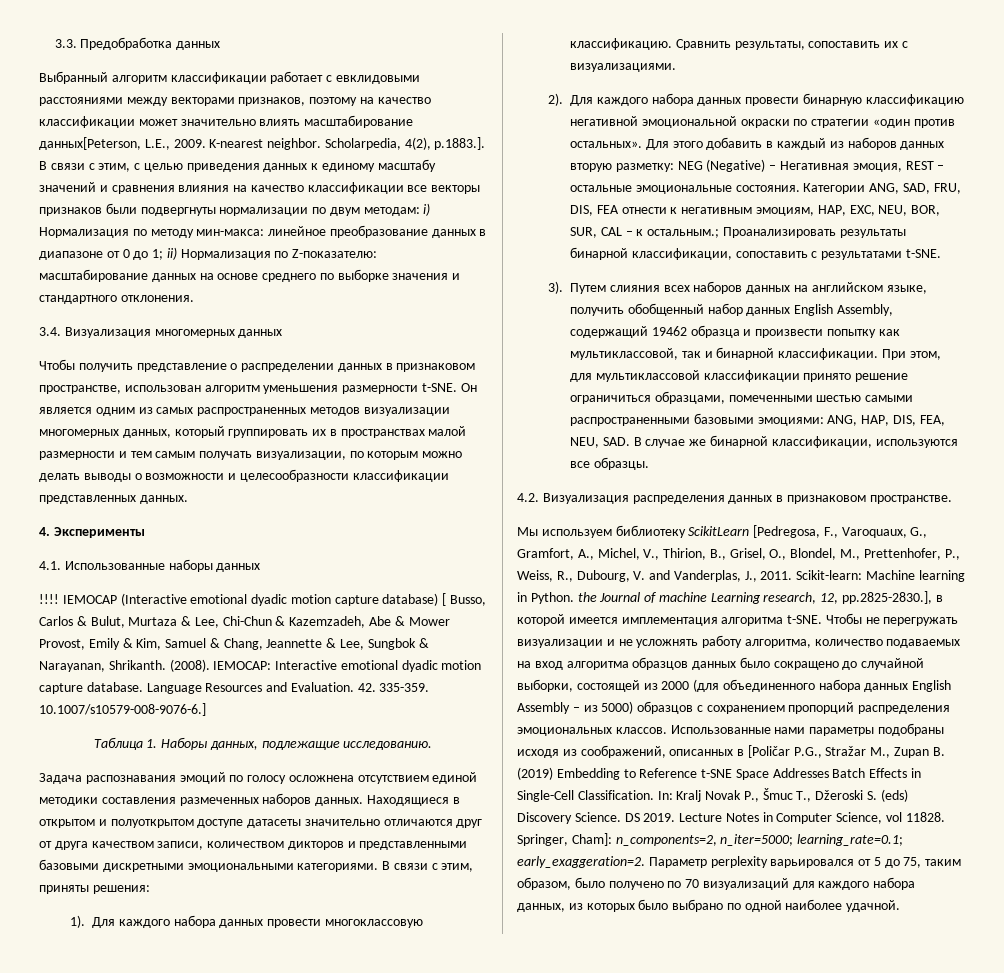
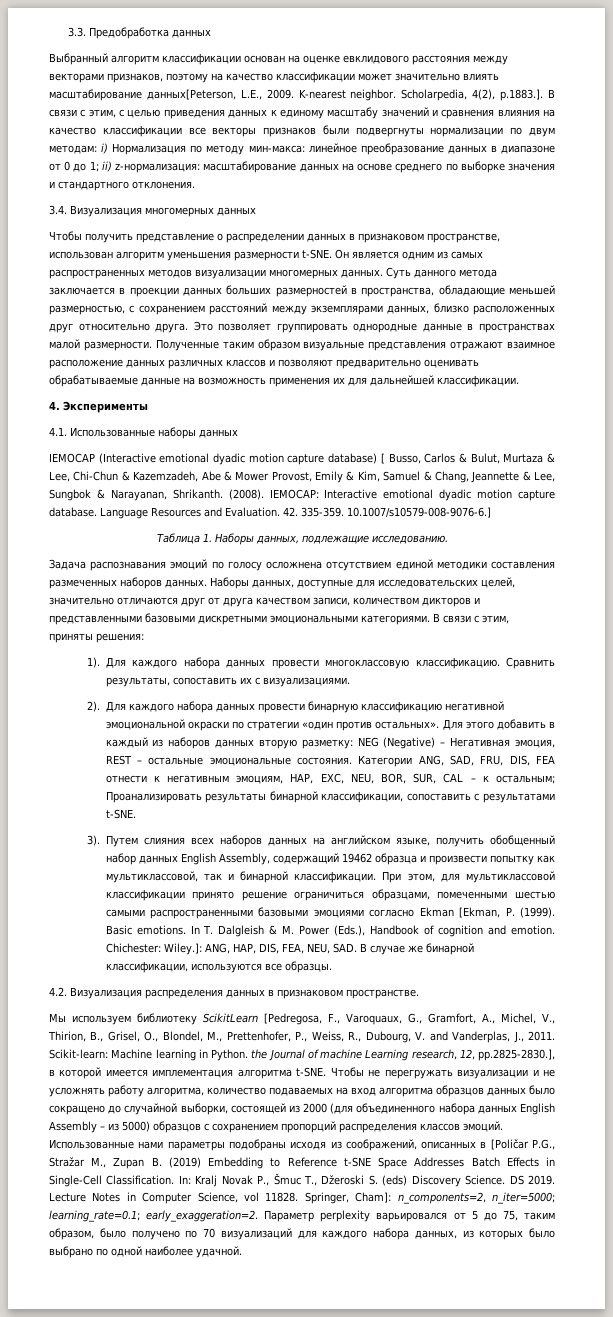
[270,71,420,84] [39,97,123,106] работает с евклидовыми расстояниями -> [244,55,470,65] основан на оценке евклидового расстояния
[180,249,378,260] Нормализация по Z-показателю: -> [115,163,201,173] z-нормализация:
[122,426,467,438] [39,451,463,460] [39,469,449,482] [39,495,188,504] данных, который группировать их в пространствах малой размерности и тем самым получать визуализации, по которым можно делать выводы о возможности и целесообразности классификации представленных данных. -> [341,267,497,279] [49,285,555,297] [49,303,555,315] [49,321,555,333] [49,339,555,351] [49,359,479,369] [49,375,519,387] данных. Суть данного метода заключается в проекции данных больших размерностей в пространства, обладающие меньшей размерностью, с сохранением расстояний между экземплярами данных, близко расположенных друг относительно друга. Это позволяет группировать однородные данные в пространствах малой размерности. Полученные таким образом визуальные представления отражают взаимное расположение данных различных классов и позволяют предварительно оценивать обрабатываемые данные на возможность применения их для дальнейшей классификации.
[39,594,59,604] !!!! -> (238, 433) none
[366,795,460,806] [39,819,302,828] Находящиеся в открытом и полуоткрытом доступе датасеты -> [210,577,515,589] Наборы данных, доступные для исследовательских целей,
[647,229,720,238] остальным.; -> [496,775,555,784] остальным;
[757,417,824,426] эмоциями: -> [313,907,555,918] [105,925,555,937] [105,943,202,955] эмоциями согласно Ekman [Ekman, P. (1999). Basic emotions. In T. Dalgleish & M. Power (Eds.), Handbook of cognition and emotion. Chichester: Wiley.]:
[517,727,667,736] эмоциональных классов. -> [420,1121,503,1132] классов эмоций.

